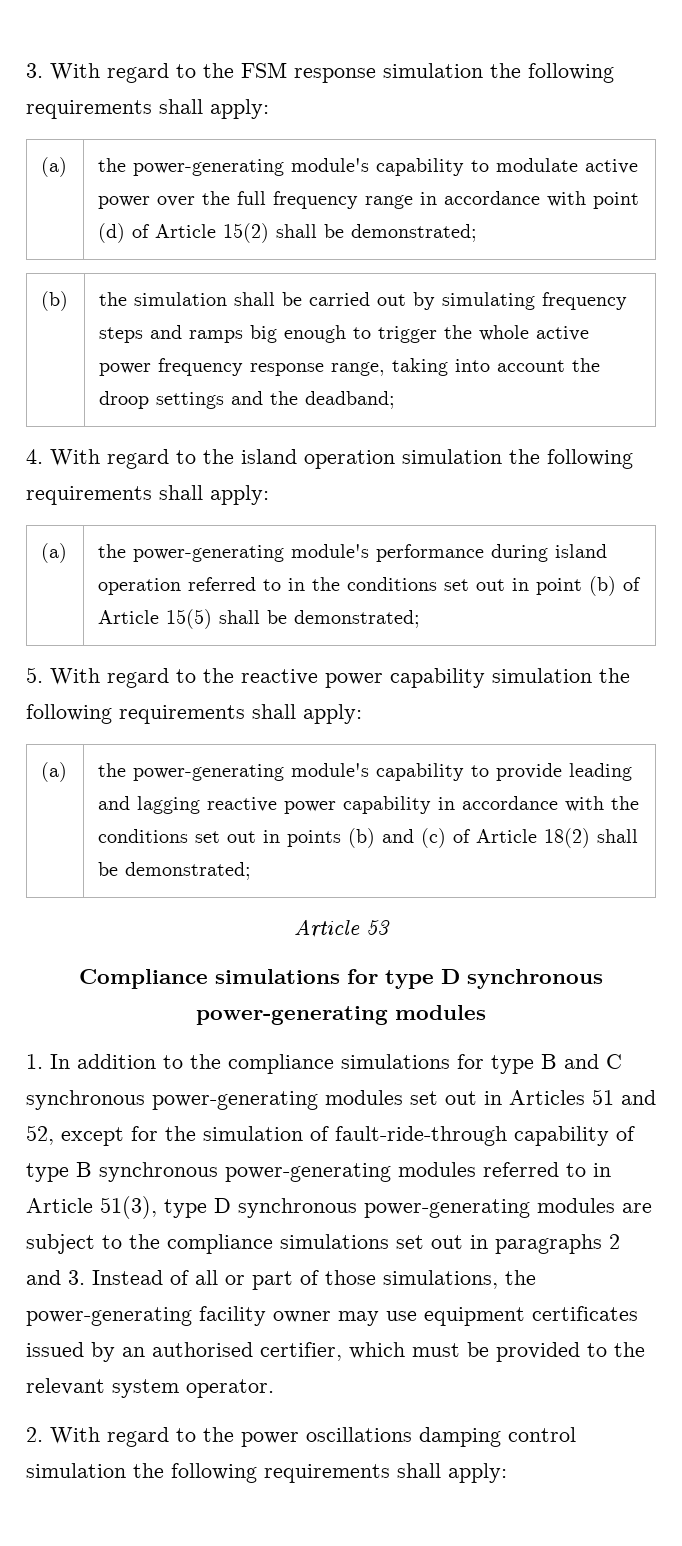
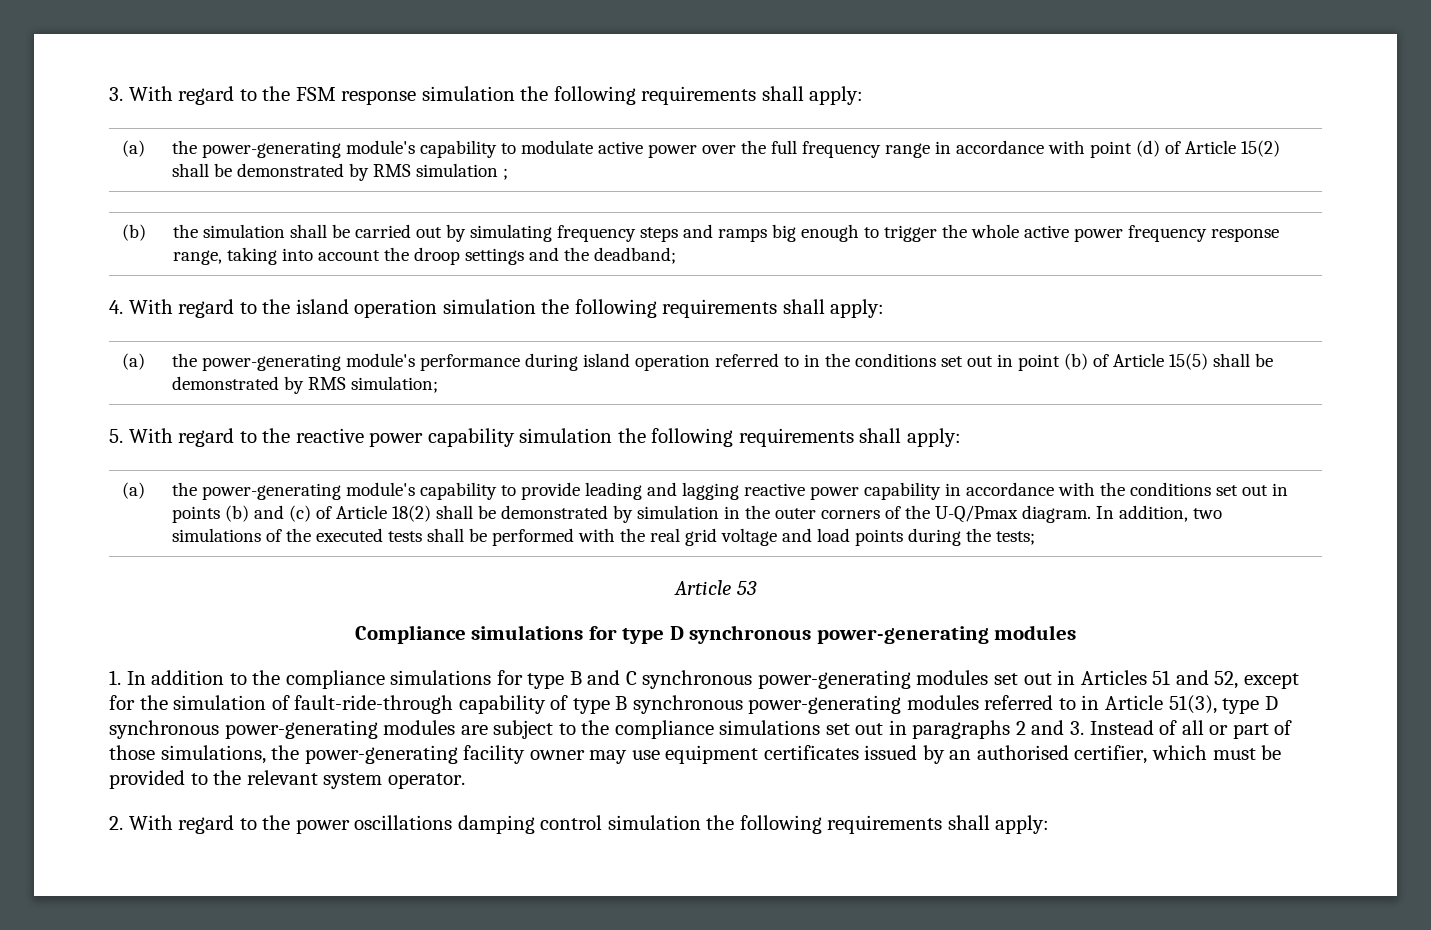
[351,224,478,242] demonstrated; -> [237,163,509,181] demonstrated by RMS simulation ;
[294,610,421,628] demonstrated; -> [172,376,439,394] demonstrated by RMS simulation;
[125,862,252,880] demonstrated; -> [501,505,1223,523] [172,528,1036,546] demonstrated by simulation in the outer corners of the U-Q/Pmax diagram. In addition, two simulations of the executed tests shall be performed with the real grid voltage and load points during the tests;

